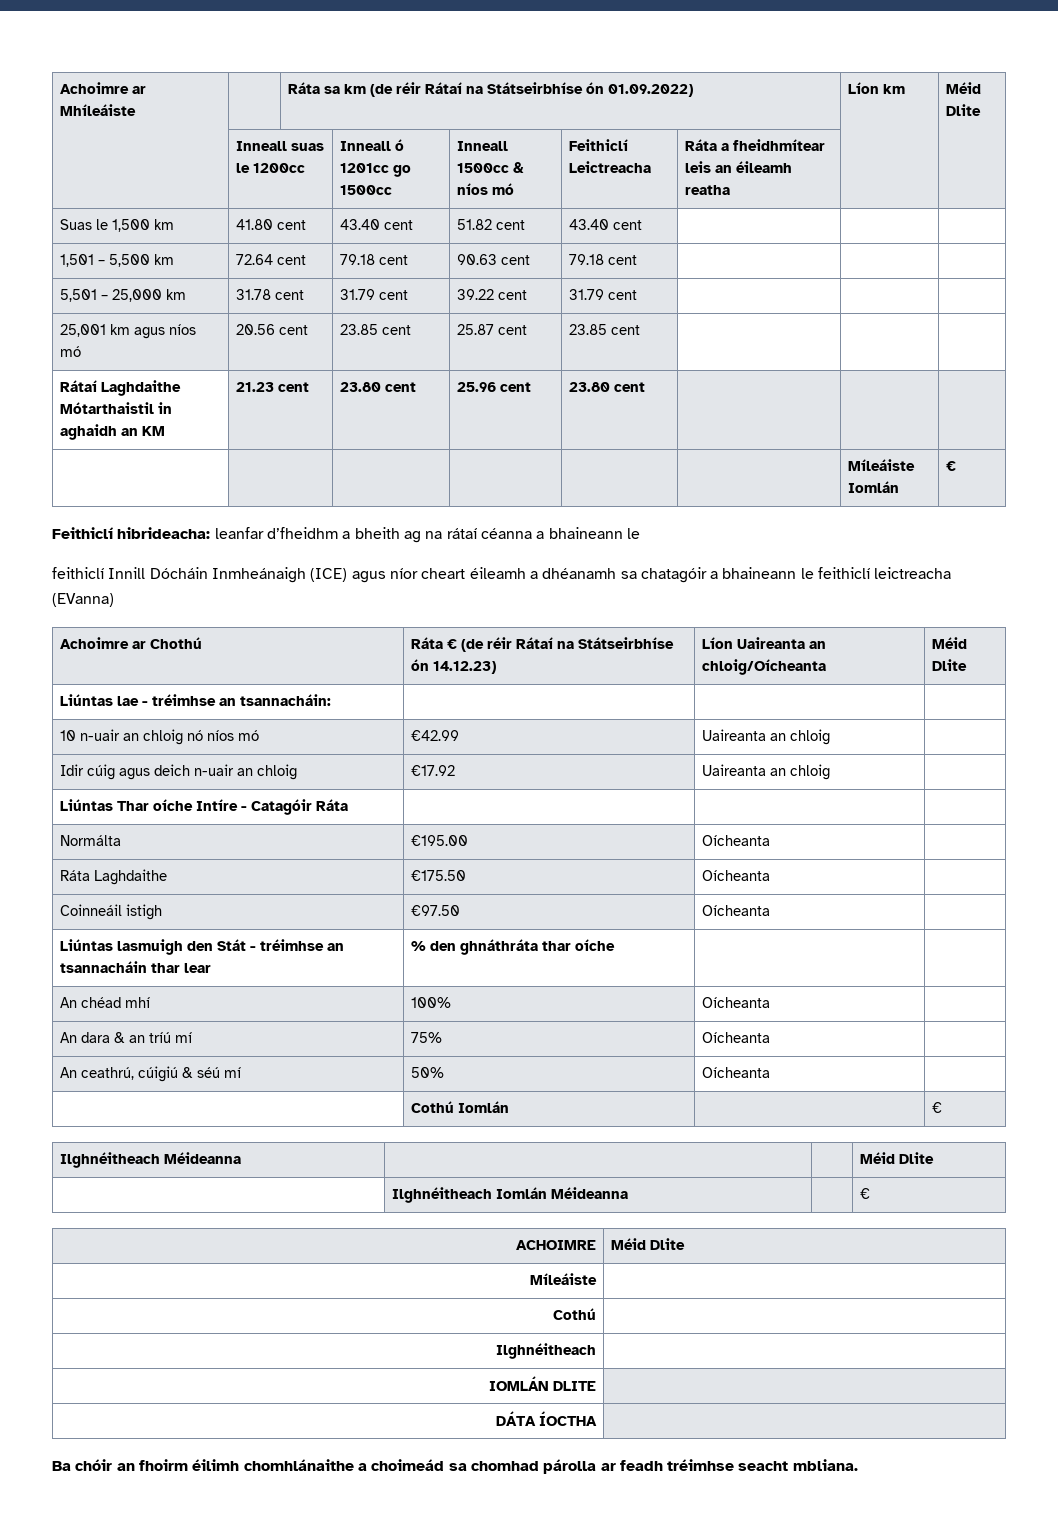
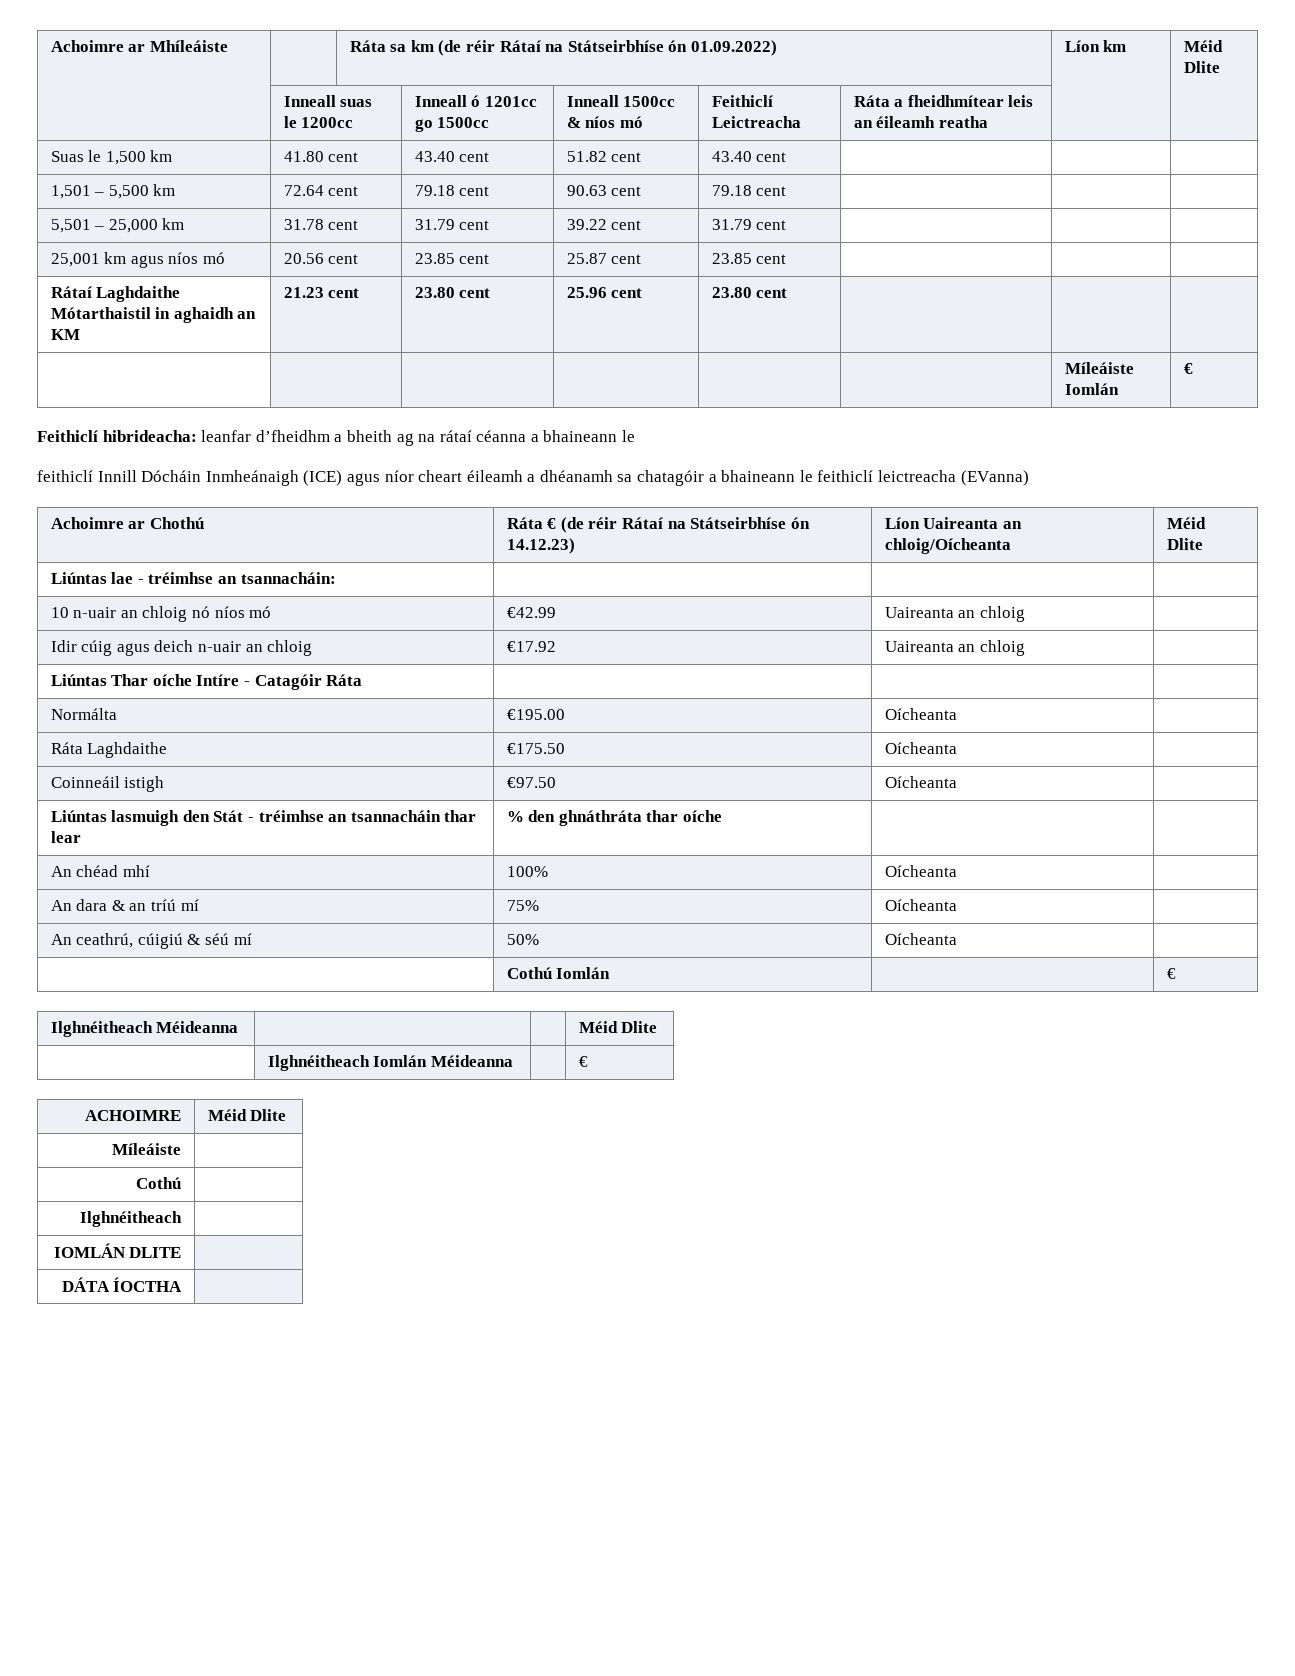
[52,1459,858,1474] // Ba chóir an fhoirm éilimh chomhlánaithe a choimeád sa chomhad párolla ar feadh tréimhse seacht mbliana. -> (183, 1284) none

